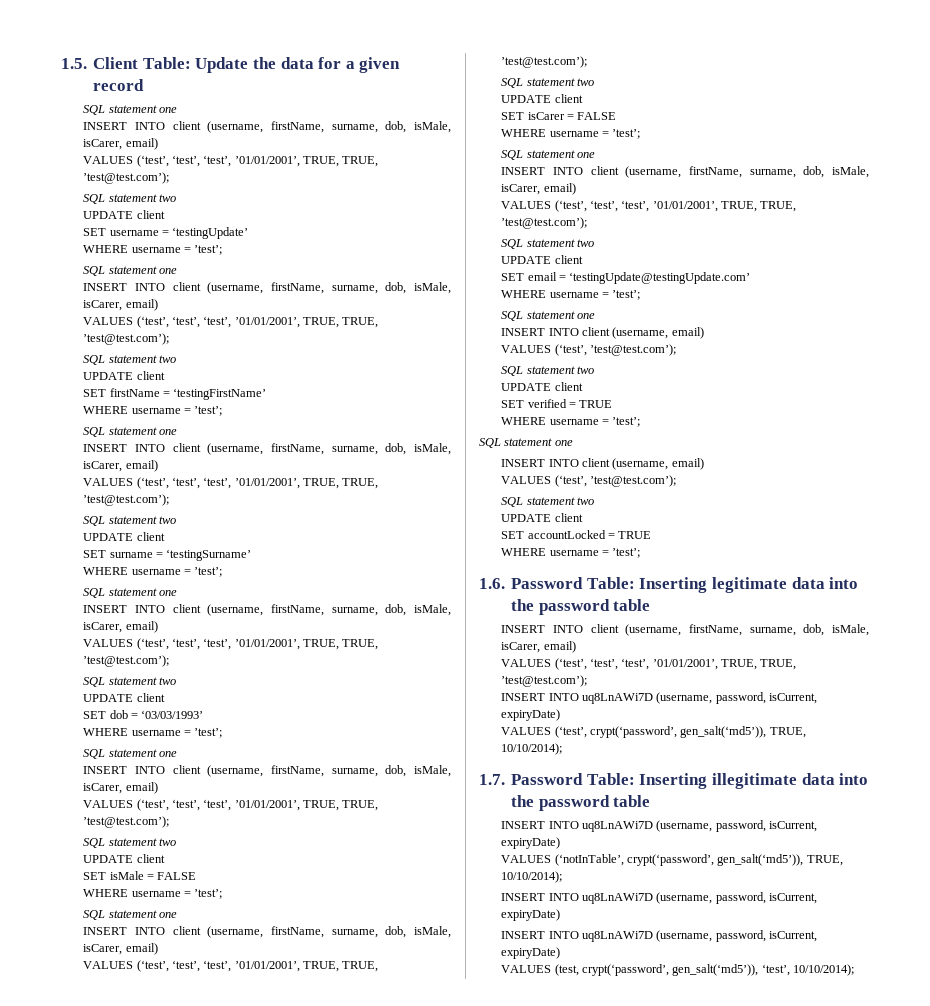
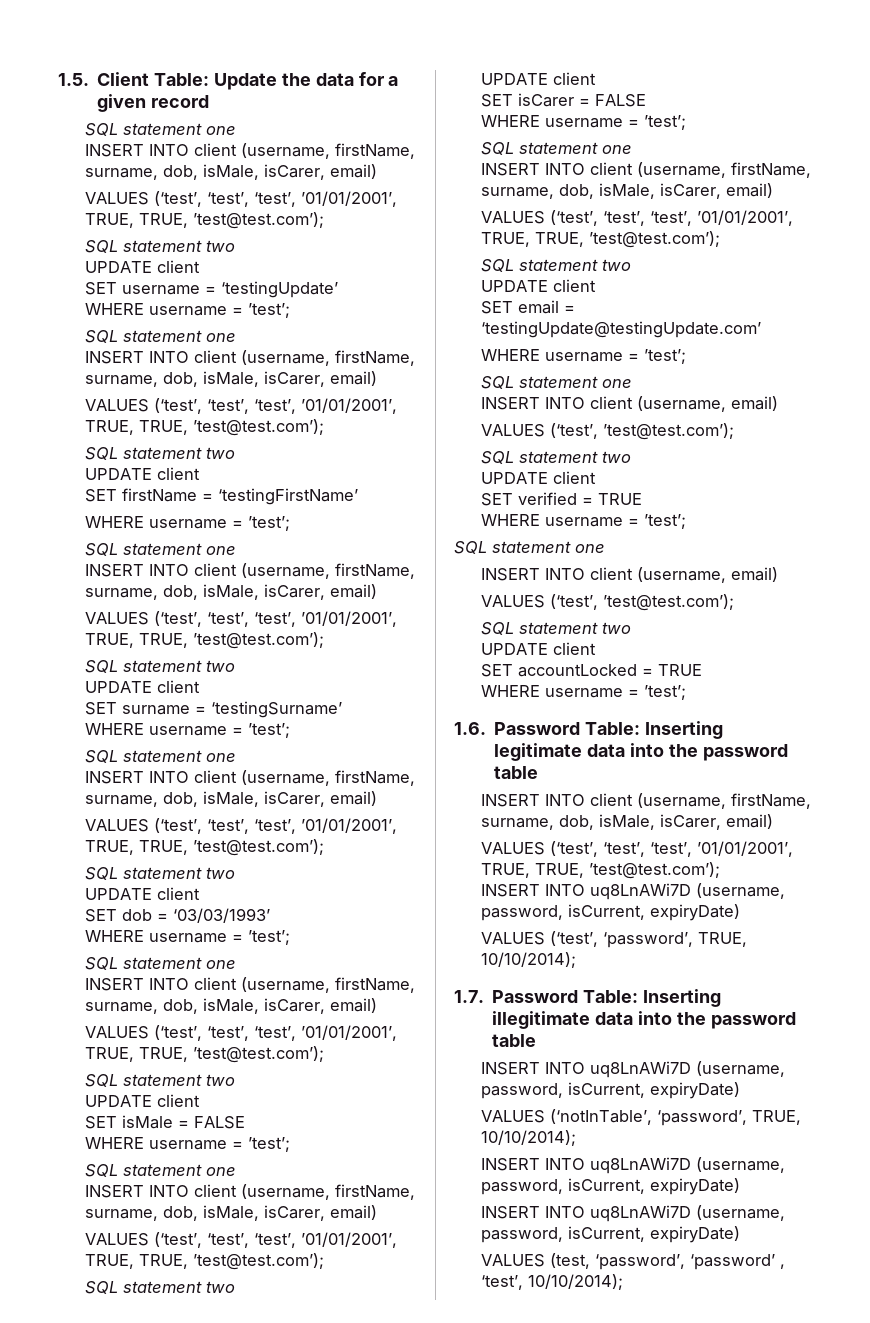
[589,726,767,738] crypt(‘password’, gen_salt(‘md5’)), -> [602,932,693,948] ‘password’,
[626,854,804,866] crypt(‘password’, gen_salt(‘md5’)), -> [656,1110,747,1126] ‘password’,
[581,964,759,976] crypt(‘password’, gen_salt(‘md5’)), -> [594,1254,785,1270] ‘password’, ‘password’ ,

